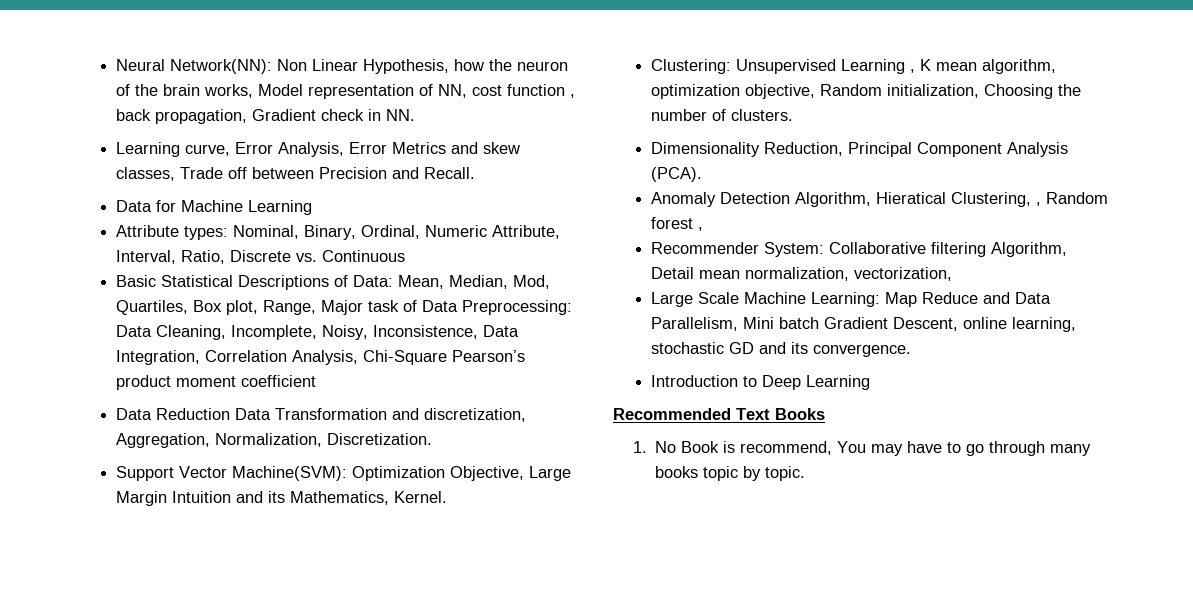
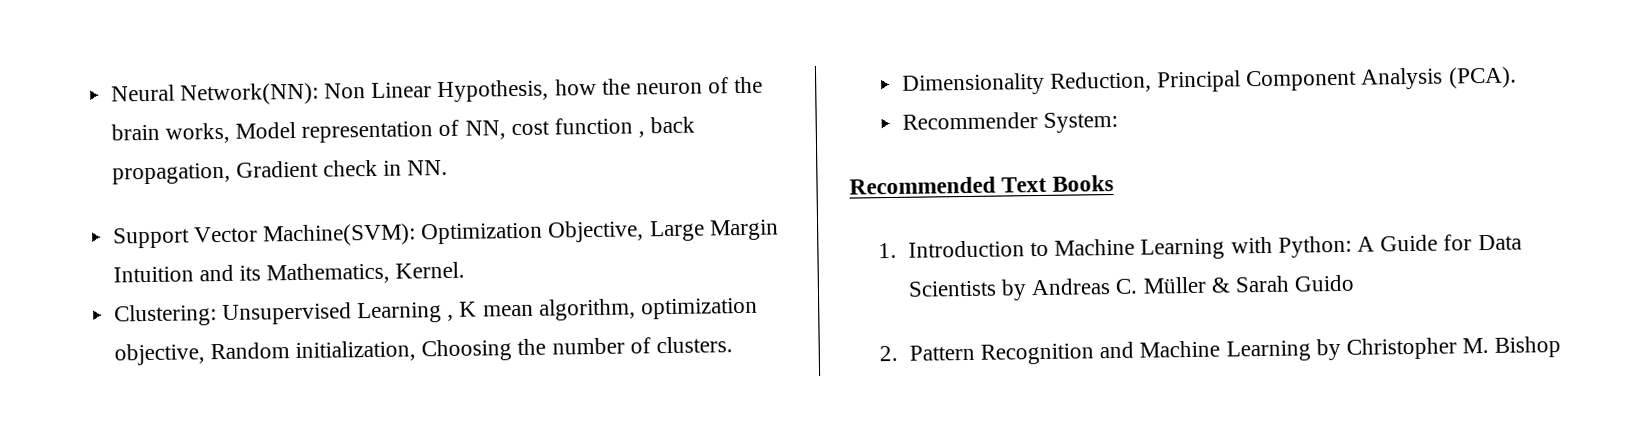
[116,142,521,157] [116,167,476,181] [116,200,313,215] [116,225,561,240] [116,250,406,264] [116,275,551,290] [116,300,573,315] [116,325,520,340] [116,350,526,365] [116,375,317,390] [116,408,527,422] [116,433,433,448] // Learning curve, Error Analysis, Error Metrics and skew classes, Trade off between Precision and Recall. // Data for Machine Learning // Attribute types: Nominal, Binary, Ordinal, Numeric Attribute, Interval, Ratio, Discrete vs. Continuous // Basic Statistical Descriptions of Data: Mean, Median, Mod, Quartiles, Box plot, Range, Major task of Data Preprocessing: Data Cleaning, Incomplete, Noisy, Inconsistence, Data Integration, Correlation Analysis, Chi-Square Pearson’s product moment coefficient // Data Reduction Data Transformation and discretization, Aggregation, Normalization, Discretization. -> (449, 167) none
[651,192,1109,207] [651,217,704,231] [651,242,1068,257] [651,267,953,281] [651,292,1052,307] [651,317,1077,332] [651,342,912,357] [651,375,871,390] [613,408,825,420] [633,441,1092,456] [655,466,806,481] Anomaly Detection Algorithm, Hieratical Clustering, , Random forest , // Recommender System: Collaborative filtering Algorithm, Detail mean normalization, vectorization, // Large Scale Machine Learning: Map Reduce and Data Parallelism, Mini batch Gradient Descent, online learning, stochastic GD and its convergence. // Introduction to Deep Learning // Recommended Text Books // 1. No Book is recommend, You may have to go through many books topic by topic. -> [901,111,1118,133] [849,174,1115,195] [878,234,1522,260] [907,274,1355,301] [879,335,1562,365] Recommender System: // Recommended Text Books // 1. Introduction to Machine Learning with Python: A Guide for Data Scientists by Andreas C. Müller & Sarah Guido // 2. Pattern Recognition and Machine Learning by Christopher M. Bishop

